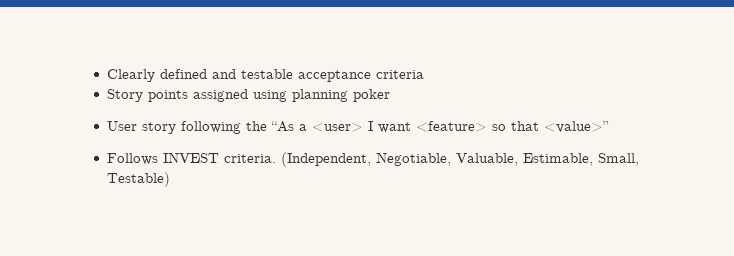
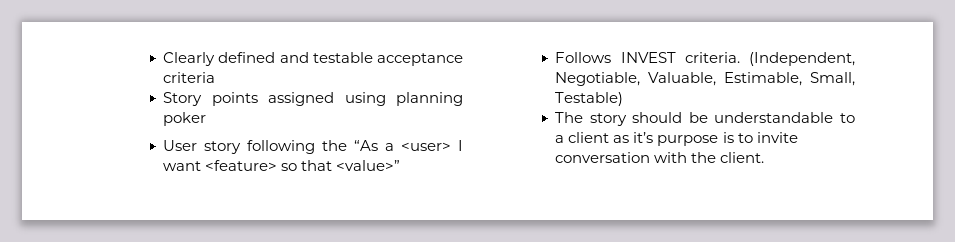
(171, 179) none -> [555,112,855,126] [555,132,798,146] [555,152,765,163] // The story should be understandable to a client as it’s purpose is to invite conversation with the client.

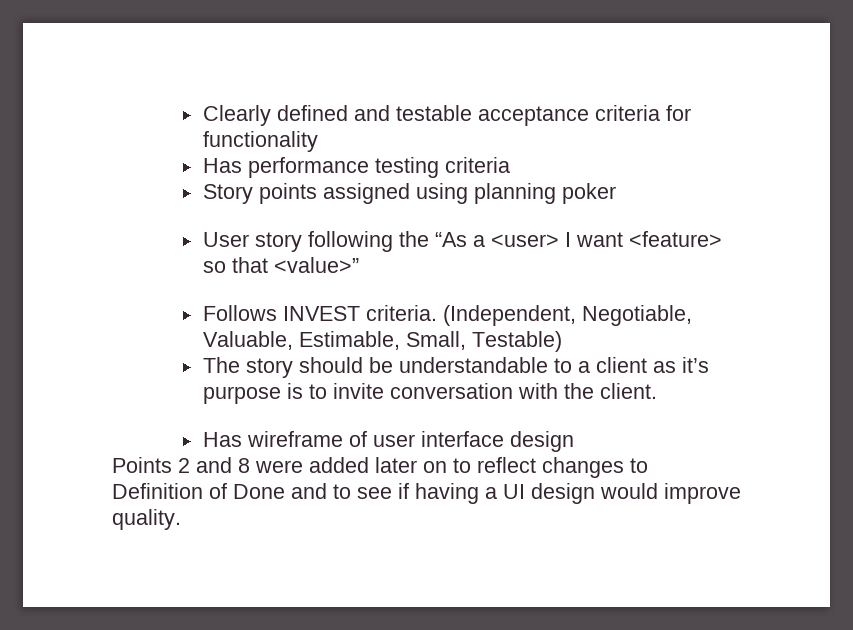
(216, 77) none -> [665,105,691,121] [202,131,318,152] [202,157,510,178] for functionality // Has performance testing criteria
(765, 157) none -> [202,431,574,452] [112,457,648,478] [112,483,741,504] [112,509,181,530] // Has wireframe of user interface design // Points 2 and 8 were added later on to reflect changes to Definition of Done and to see if having a UI design would improve quality.

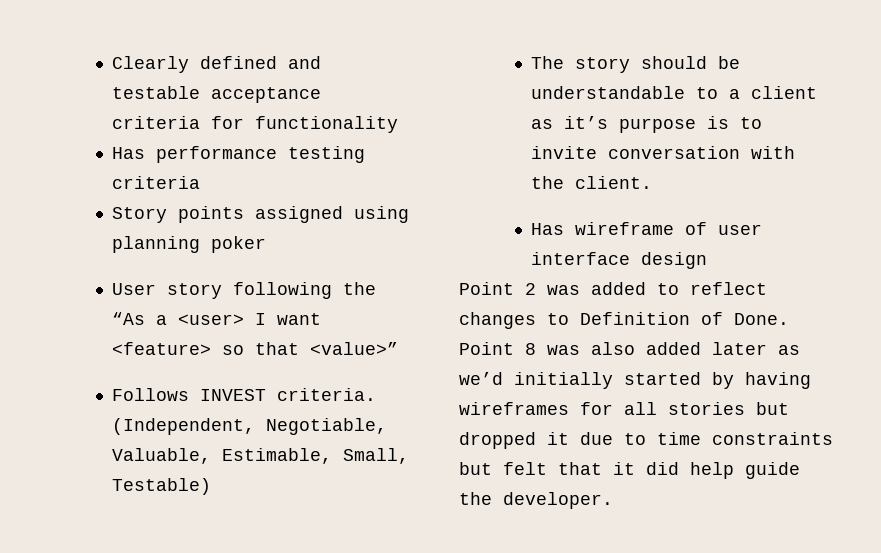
[112,457,447,473] Points 2 and 8 were added later on -> [459,282,646,295] Point 2 was added
[233,483,741,504] [112,509,181,530] Done and to see if having a UI design would improve quality. -> [734,313,789,325] [459,342,800,355] [459,372,811,389] [459,402,789,415] [459,432,833,449] [459,462,800,479] [459,492,613,509] Done. Point 8 was also added later as we’d initially started by having wireframes for all stories but dropped it due to time constraints but felt that it did help guide the developer.

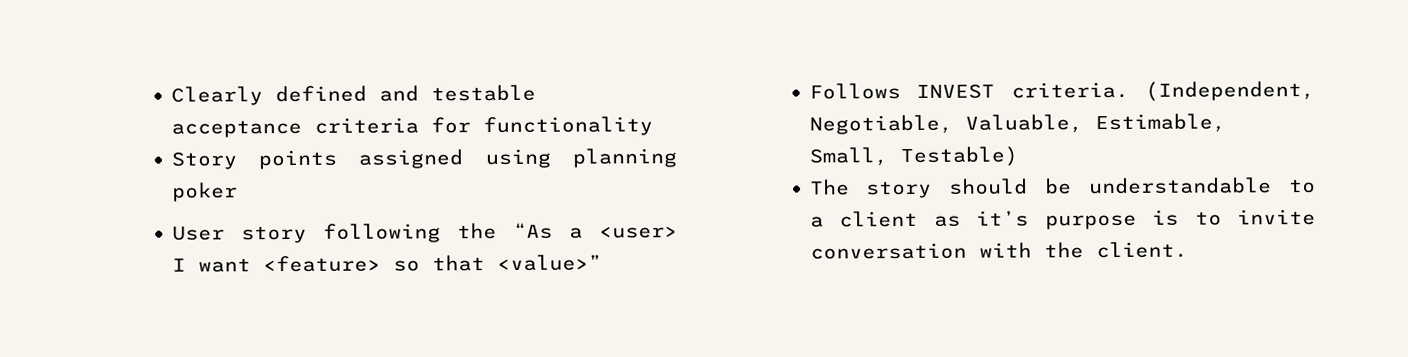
[112,146,366,163] [112,176,201,189] // Has performance testing criteria -> (653, 126) none
[531,222,763,235] [531,252,708,269] [459,282,767,295] [459,312,789,329] [459,342,800,355] [459,372,811,389] [459,402,789,415] [459,432,833,449] [459,462,800,479] [459,492,613,509] // Has wireframe of user interface design // Point 2 was added to reflect changes to Definition of Done. Point 8 was also added later as we’d initially started by having wireframes for all stories but dropped it due to time constraints but felt that it did help guide the developer. -> (1188, 250) none

